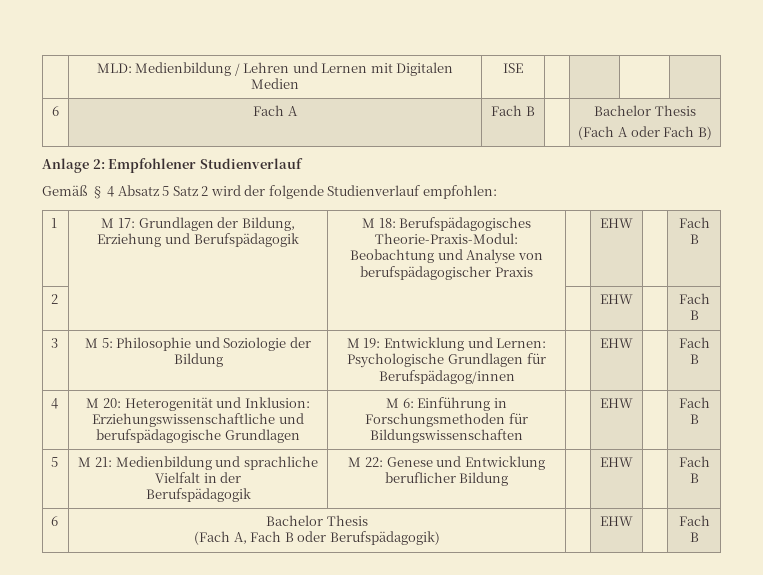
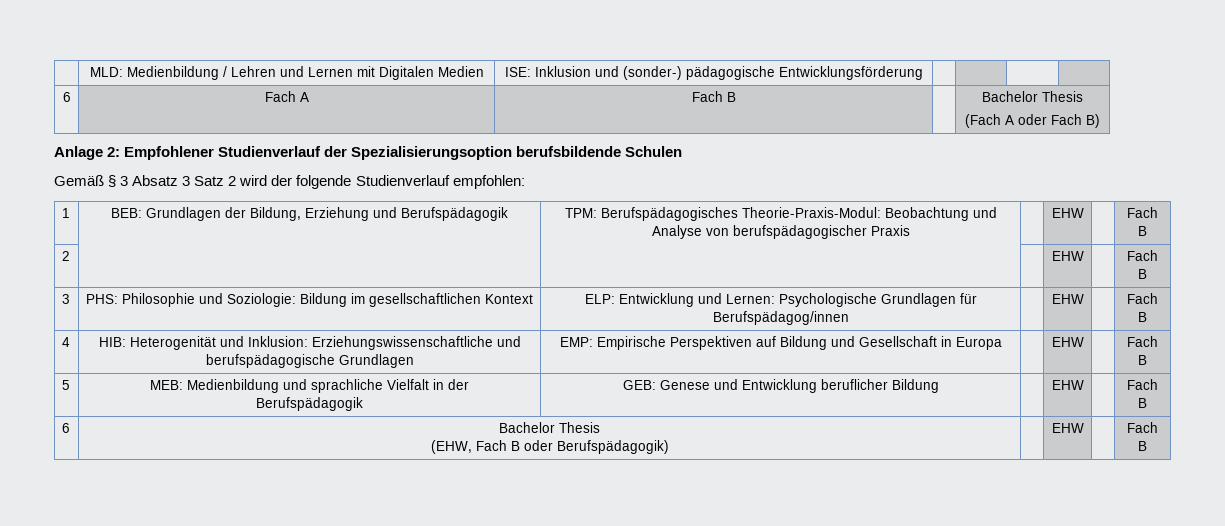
[503,63,523,73] ISE -> [504,66,923,80] ISE: Inklusion und (sonder-) pädagogische Entwicklungsförderung
(303, 163) none -> [324,146,683,160] der Spezialisierungsoption berufsbildende Schulen
[107,185,170,197] 4 Absatz 5 -> [120,175,191,186] 3 Absatz 3
[101,218,135,228] M 17: -> [111,208,142,218] BEB:
[361,218,396,228] M 18: -> [564,208,597,218] TPM:
[85,337,311,351] [173,353,223,367] [346,338,381,348] M 5: Philosophie und Soziologie der Bildung | M 19: -> [86,293,533,307] [584,294,615,304] PHS: Philosophie und Soziologie: Bildung im gesellschaftlichen Kontext | ELP:
[86,398,121,408] M 20: -> [98,337,126,347] HIB:
[386,397,507,411] [365,413,528,427] [370,429,523,443] M 6: Einführung in Forschungsmethoden für Bildungswissenschaften -> [559,336,1002,350] EMP: Empirische Perspektiven auf Bildung und Gesellschaft in Europa
[78,457,112,467] M 21: -> [150,380,183,390] MEB:
[348,457,383,467] M 22: -> [622,380,656,390] GEB:
[194,531,247,545] (Fach A, -> [430,440,472,454] (EHW,

